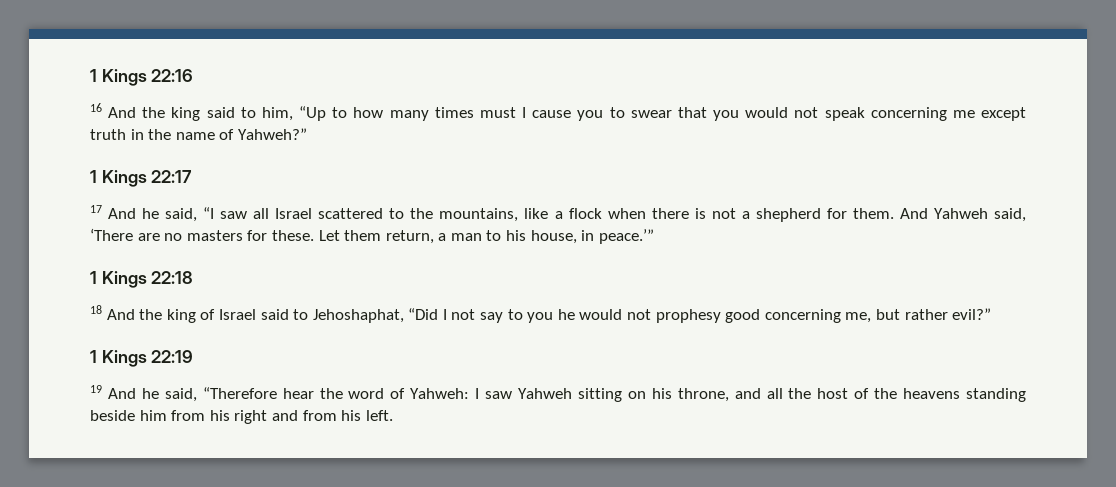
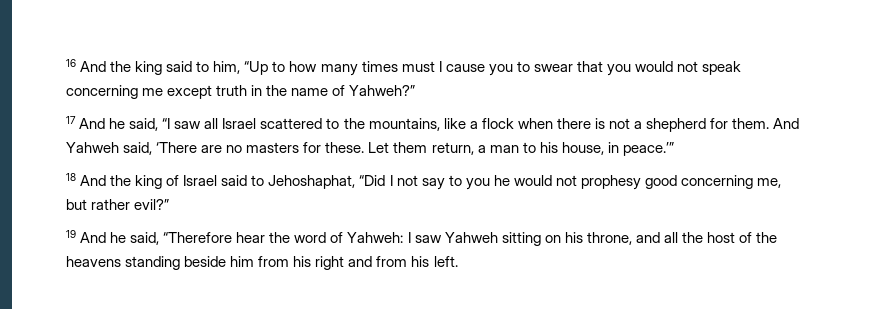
[90,69,194,86] 1 Kings 22:16 // -> (66, 63) none
[90,170,193,187] // 1 Kings 22:17 -> (416, 90) none
[90,271,194,288] // 1 Kings 22:18 -> (674, 149) none
[90,350,194,367] // 1 Kings 22:19 -> (170, 204) none

